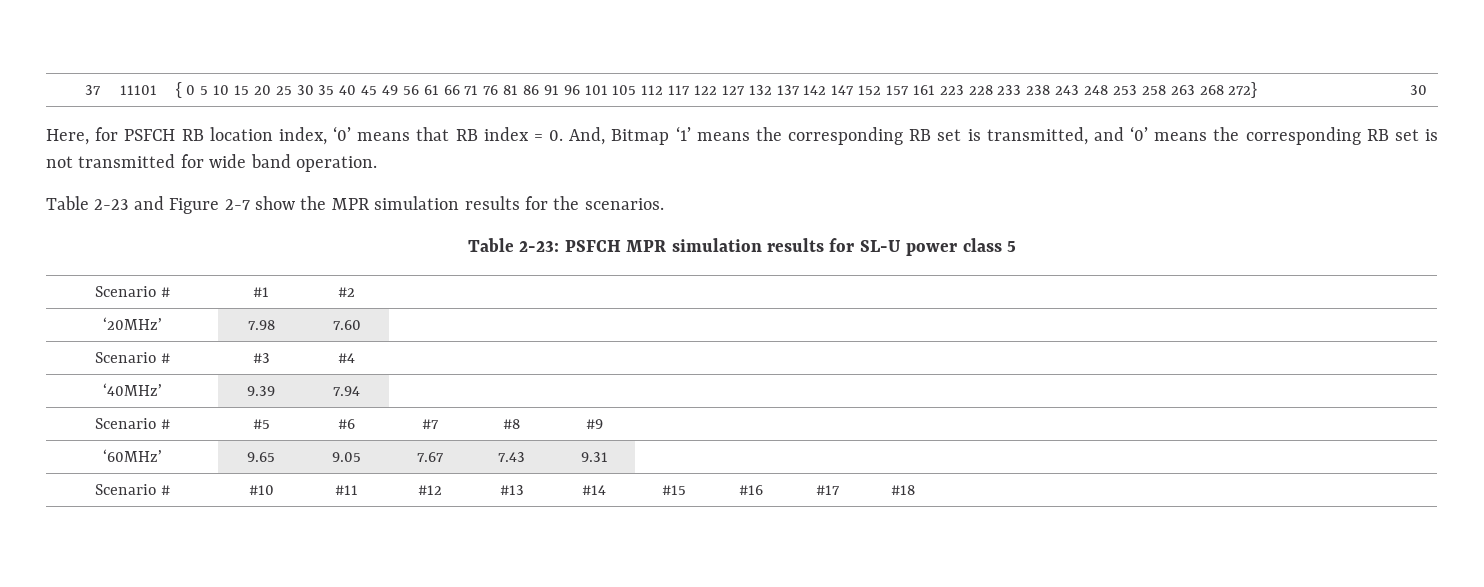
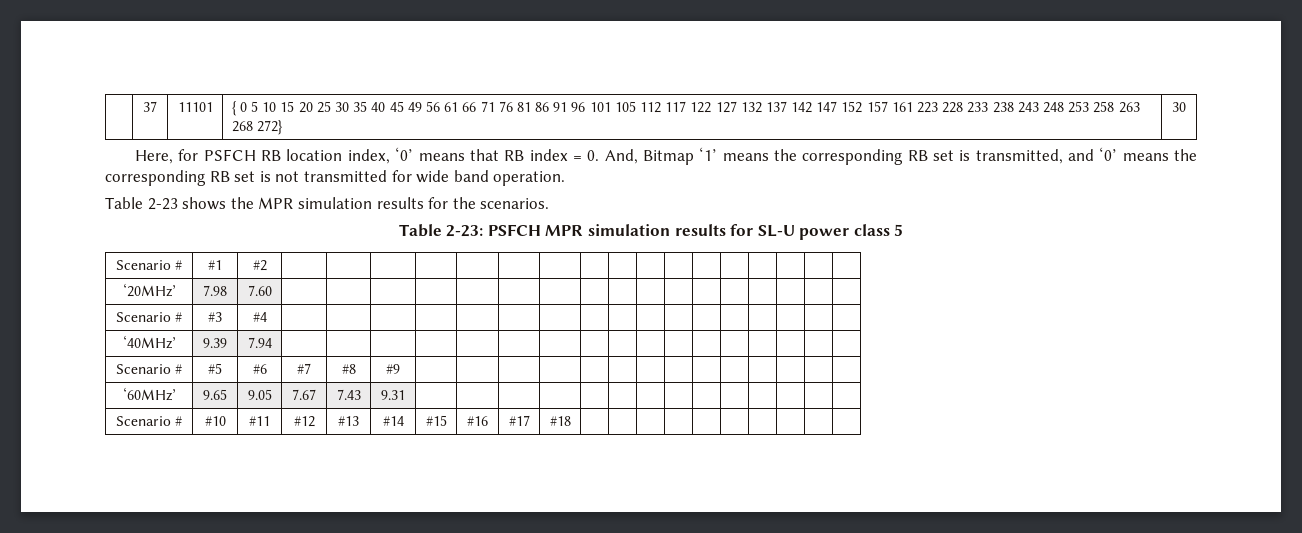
[133,196,295,214] and Figure 2-7 show -> [182,197,227,210] shows

